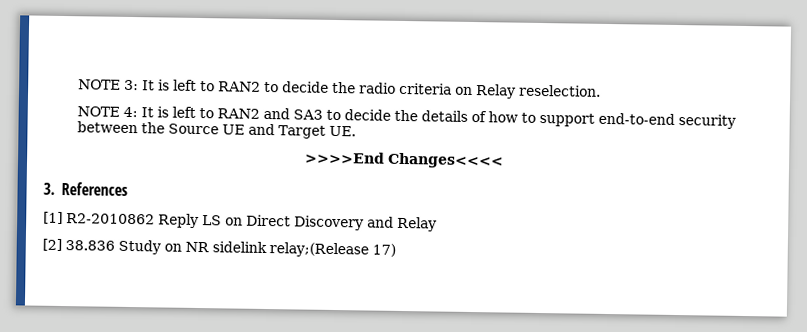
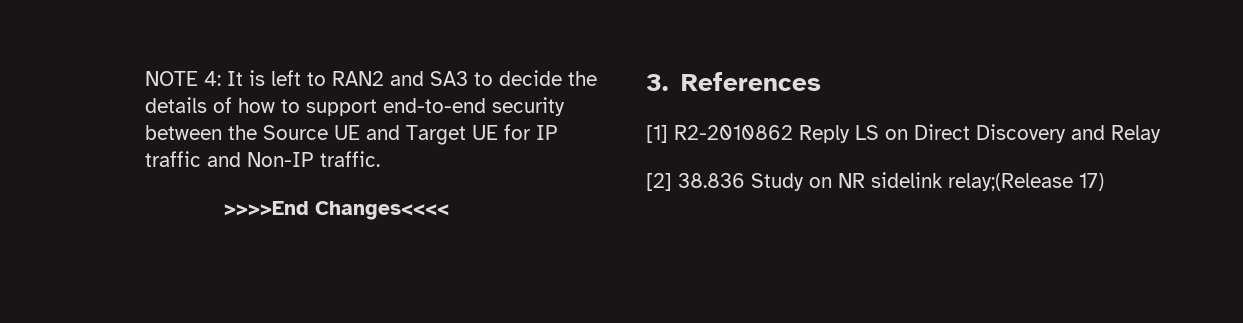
[78,79,602,99] [77,106,121,117] NOTE 3: It is left to RAN2 to decide the radio criteria on Relay reselection. // NOTE -> [144,71,198,86] NOTE
[329,125,357,137] UE. -> [471,124,558,140] [144,151,380,167] UE for IP traffic and Non-IP traffic.

